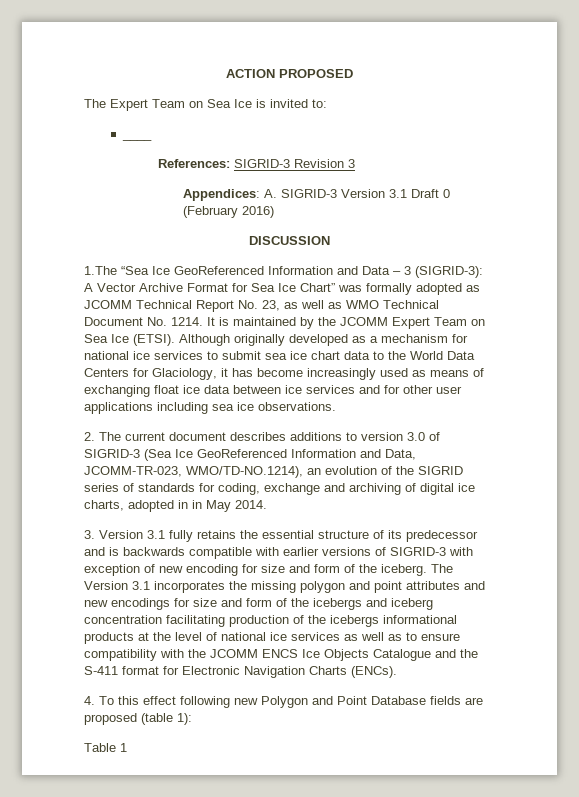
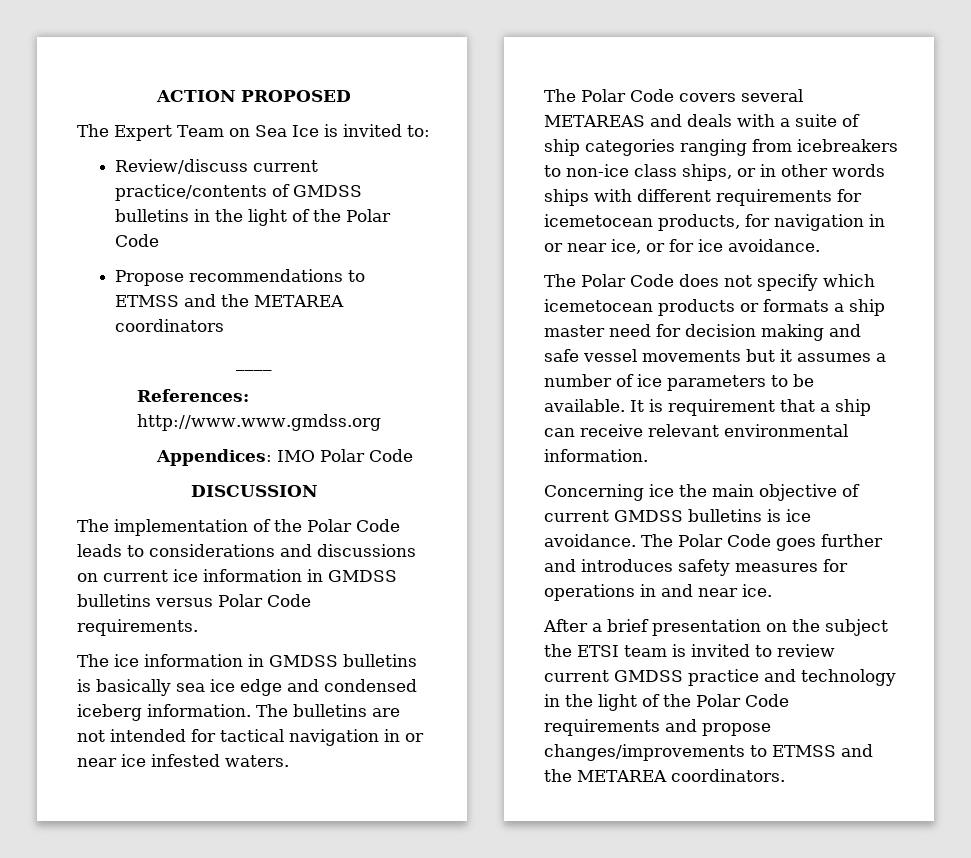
[122,138,153,141] [158,159,356,168] [183,189,451,201] [183,206,275,218] [249,236,330,245] [84,266,483,278] [84,283,480,295] [84,300,439,312] [84,317,485,329] [84,334,468,346] [84,351,475,360] [84,368,484,380] [84,385,462,397] [84,402,336,414] [84,432,440,441] [84,449,416,461] [84,466,463,478] [84,483,475,495] [84,500,267,512] [84,530,478,542] [84,547,473,559] [84,564,453,576] [84,581,485,593] [84,598,433,610] [84,615,457,627] [84,632,460,644] [84,649,478,661] [84,666,397,678] [84,696,483,708] [84,713,192,725] [84,743,127,752] ____ // References: SIGRID-3 Revision 3 // Appendices: A. SIGRID-3 Version 3.1 Draft 0 (February 2016) // DISCUSSION // 1.The “Sea Ice GeoReferenced Information and Data – 3 (SIGRID-3): A Vector Archive Format for Sea Ice Chart” was formally adopted as JCOMM Technical Report No. 23, as well as WMO Technical Document No. 1214. It is maintained by the JCOMM Expert Team on Sea Ice (ETSI). Although originally developed as a mechanism for national ice services to submit sea ice chart data to the World Data Centers for Glaciology, it has become increasingly used as means of exchanging float ice data between ice services and for other user applications including sea ice observations. // 2. The current document describes additions to version 3.0 of SIGRID-3 (Sea Ice GeoReferenced Information and Data, JCOMM-TR-023, WMO/TD-NO.1214), an evolution of the SIGRID series of standards for coding, exchange and archiving of digital ice charts, adopted in in May 2014. // 3. Version 3.1 fully retains the essential structure of its predecessor and is backwards compatible with earlier versions of SIGRID-3 with exception of new encoding for size and form of the iceberg. The Version 3.1 incorporates the missing polygon and point attributes and new encodings for size and form of the icebergs and iceberg concentration facilitating production of the icebergs informational products at the level of national ice services as well as to ensure compatibility with the JCOMM ENCS Ice Objects Catalogue and the S-411 format for Electronic Navigation Charts (ENCs). // 4. To this effect following new Polygon and Point Database fields are proposed (table 1): // Table 1 -> [115,159,319,174] [115,184,363,201] [115,209,392,226] [115,234,160,247] [115,269,366,286] [115,294,345,307] [115,319,225,332] [236,367,272,371] [136,389,249,402] [136,414,381,431] [155,449,413,466] [190,485,318,497] [77,519,400,536] [77,544,416,557] [77,569,397,582] [77,594,311,607] [77,619,198,636] [77,654,417,667] [77,679,417,696] [77,704,400,721] [77,729,424,746] [77,754,289,767] [544,89,803,102] [544,114,860,127] [544,139,898,156] [544,164,885,181] [544,189,862,206] [544,214,885,231] [544,239,820,254] [544,274,875,291] [544,299,885,316] [544,324,861,341] [544,349,886,362] [544,374,814,391] [544,399,871,416] [544,424,848,437] [544,449,648,462] [544,484,860,501] [544,509,811,522] [544,534,883,551] [544,559,848,576] [544,584,772,601] [543,619,888,636] [544,644,835,657] [544,669,896,686] [544,694,789,711] [544,719,771,736] [544,744,873,761] [544,769,785,782] Review/discuss current practice/contents of GMDSS bulletins in the light of the Polar Code // Propose recommendations to ETMSS and the METAREA coordinators // ____ // References: http://www.www.gmdss.org // Appendices: IMO Polar Code // DISCUSSION // The implementation of the Polar Code leads to considerations and discussions on current ice information in GMDSS bulletins versus Polar Code requirements. // The ice information in GMDSS bulletins is basically sea ice edge and condensed iceberg information. The bulletins are not intended for tactical navigation in or near ice infested waters. // The Polar Code covers several METAREAS and deals with a suite of ship categories ranging from icebreakers to non-ice class ships, or in other words ships with different requirements for icemetocean products, for navigation in or near ice, or for ice avoidance. // The Polar Code does not specify which icemetocean products or formats a ship master need for decision making and safe vessel movements but it assumes a number of ice parameters to be available. It is requirement that a ship can receive relevant environmental information. // Concerning ice the main objective of current GMDSS bulletins is ice avoidance. The Polar Code goes further and introduces safety measures for operations in and near ice. // After a brief presentation on the subject the ETSI team is invited to review current GMDSS practice and technology in the light of the Polar Code requirements and propose changes/improvements to ETMSS and the METAREA coordinators.

